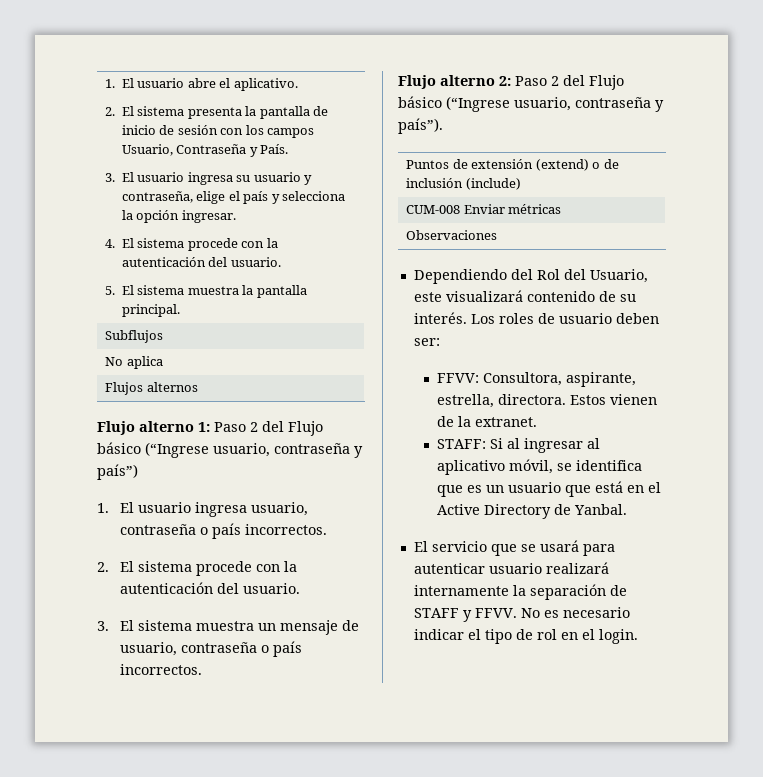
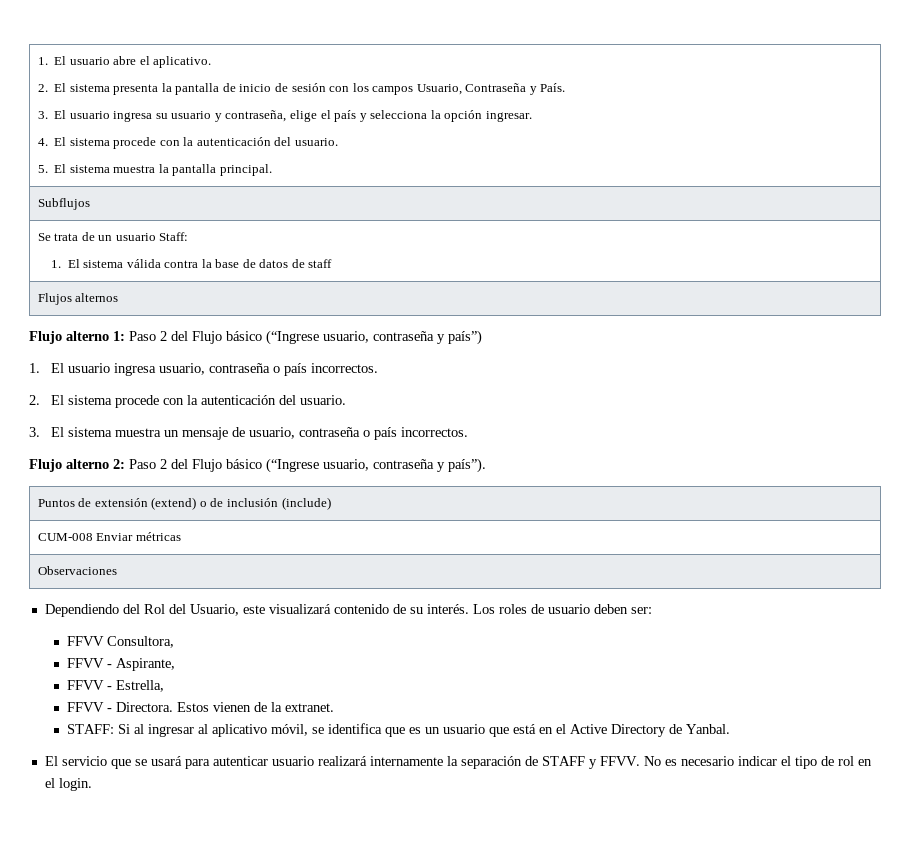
[105,356,163,369] No aplica -> [37,232,189,241] [51,259,333,268] Se trata de un usuario Staff: // 1. El sistema válida contra la base de datos de staff
[437,373,480,383] FFVV: -> [67,636,105,646] FFVV
[566,372,637,387] [437,394,567,408] aspirante, estrella, directora. -> [67,658,176,671] [67,680,165,692] [67,702,174,712] // FFVV - Aspirante, // FFVV - Estrella, // FFVV - Directora.

